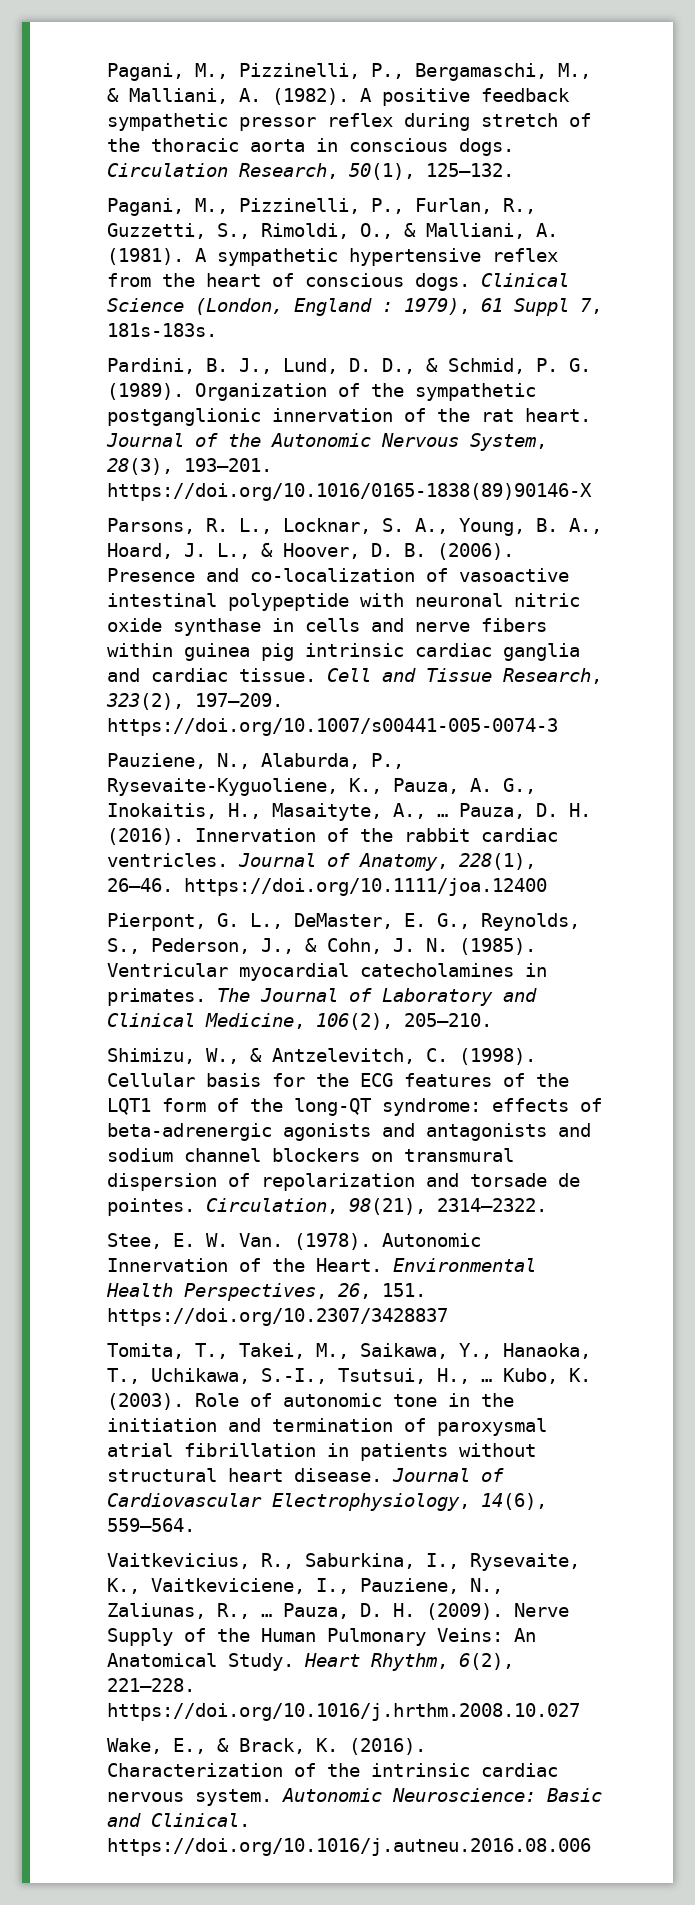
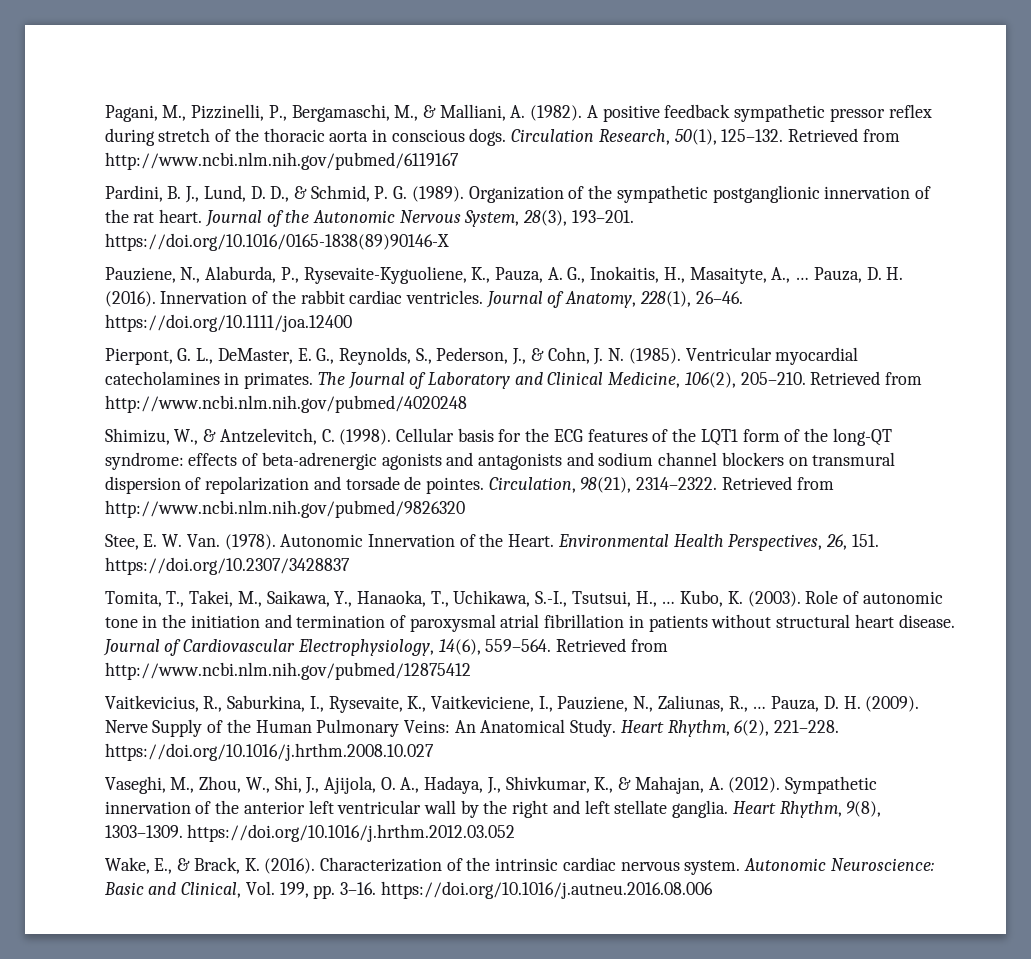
[106,198,536,216] [106,223,558,239] [106,248,558,266] [106,273,569,291] [106,298,602,316] [106,323,217,337] // Pagani, M., Pizzinelli, P., Furlan, R., Guzzetti, S., Rimoldi, O., & Malliani, A. (1981). A sympathetic hypertensive reflex from the heart of conscious dogs. Clinical Science (London, England : 1979), 61 Suppl 7, 181s-183s. -> [788,128,900,142] [104,152,459,170] Retrieved from http://www.ncbi.nlm.nih.gov/pubmed/6119167
[106,518,602,536] [106,543,514,560] [106,568,569,582] [106,593,580,611] [106,618,547,636] [106,643,580,661] [106,668,602,684] [105,693,283,710] [106,718,558,736] // Parsons, R. L., Locknar, S. A., Young, B. A., Hoard, J. L., & Hoover, D. B. (2006). Presence and co-localization of vasoactive intestinal polypeptide with neuronal nitric oxide synthase in cells and nerve fibers within guinea pig intrinsic cardiac ganglia and cardiac tissue. Cell and Tissue Research, 323(2), 197–209. https://doi.org/10.1007/s00441-005-0074-3 -> (449, 242) none
(492, 1020) none -> [810,371,923,385] [104,395,467,413] Retrieved from http://www.ncbi.nlm.nih.gov/pubmed/4020248
(547, 1205) none -> [721,476,834,490] [104,500,465,518] Retrieved from http://www.ncbi.nlm.nih.gov/pubmed/9826320
(195, 1525) none -> [556,638,668,652] [104,662,471,680] Retrieved from http://www.ncbi.nlm.nih.gov/pubmed/12875412
(580, 1712) none -> [104,776,878,794] [104,800,882,818] [104,824,516,842] // Vaseghi, M., Zhou, W., Shi, J., Ajijola, O. A., Hadaya, J., Shivkumar, K., & Mahajan, A. (2012). Sympathetic innervation of the anterior left ventricular wall by the right and left stellate ganglia. Heart Rhythm, 9(8), 1303–1309. https://doi.org/10.1016/j.hrthm.2012.03.052
[150,1813,250,1827] Clinical. -> [181,881,377,899] Clinical, Vol. 199, pp. 3–16.

